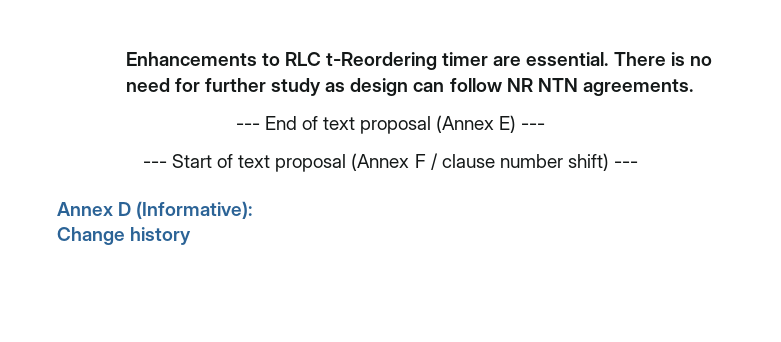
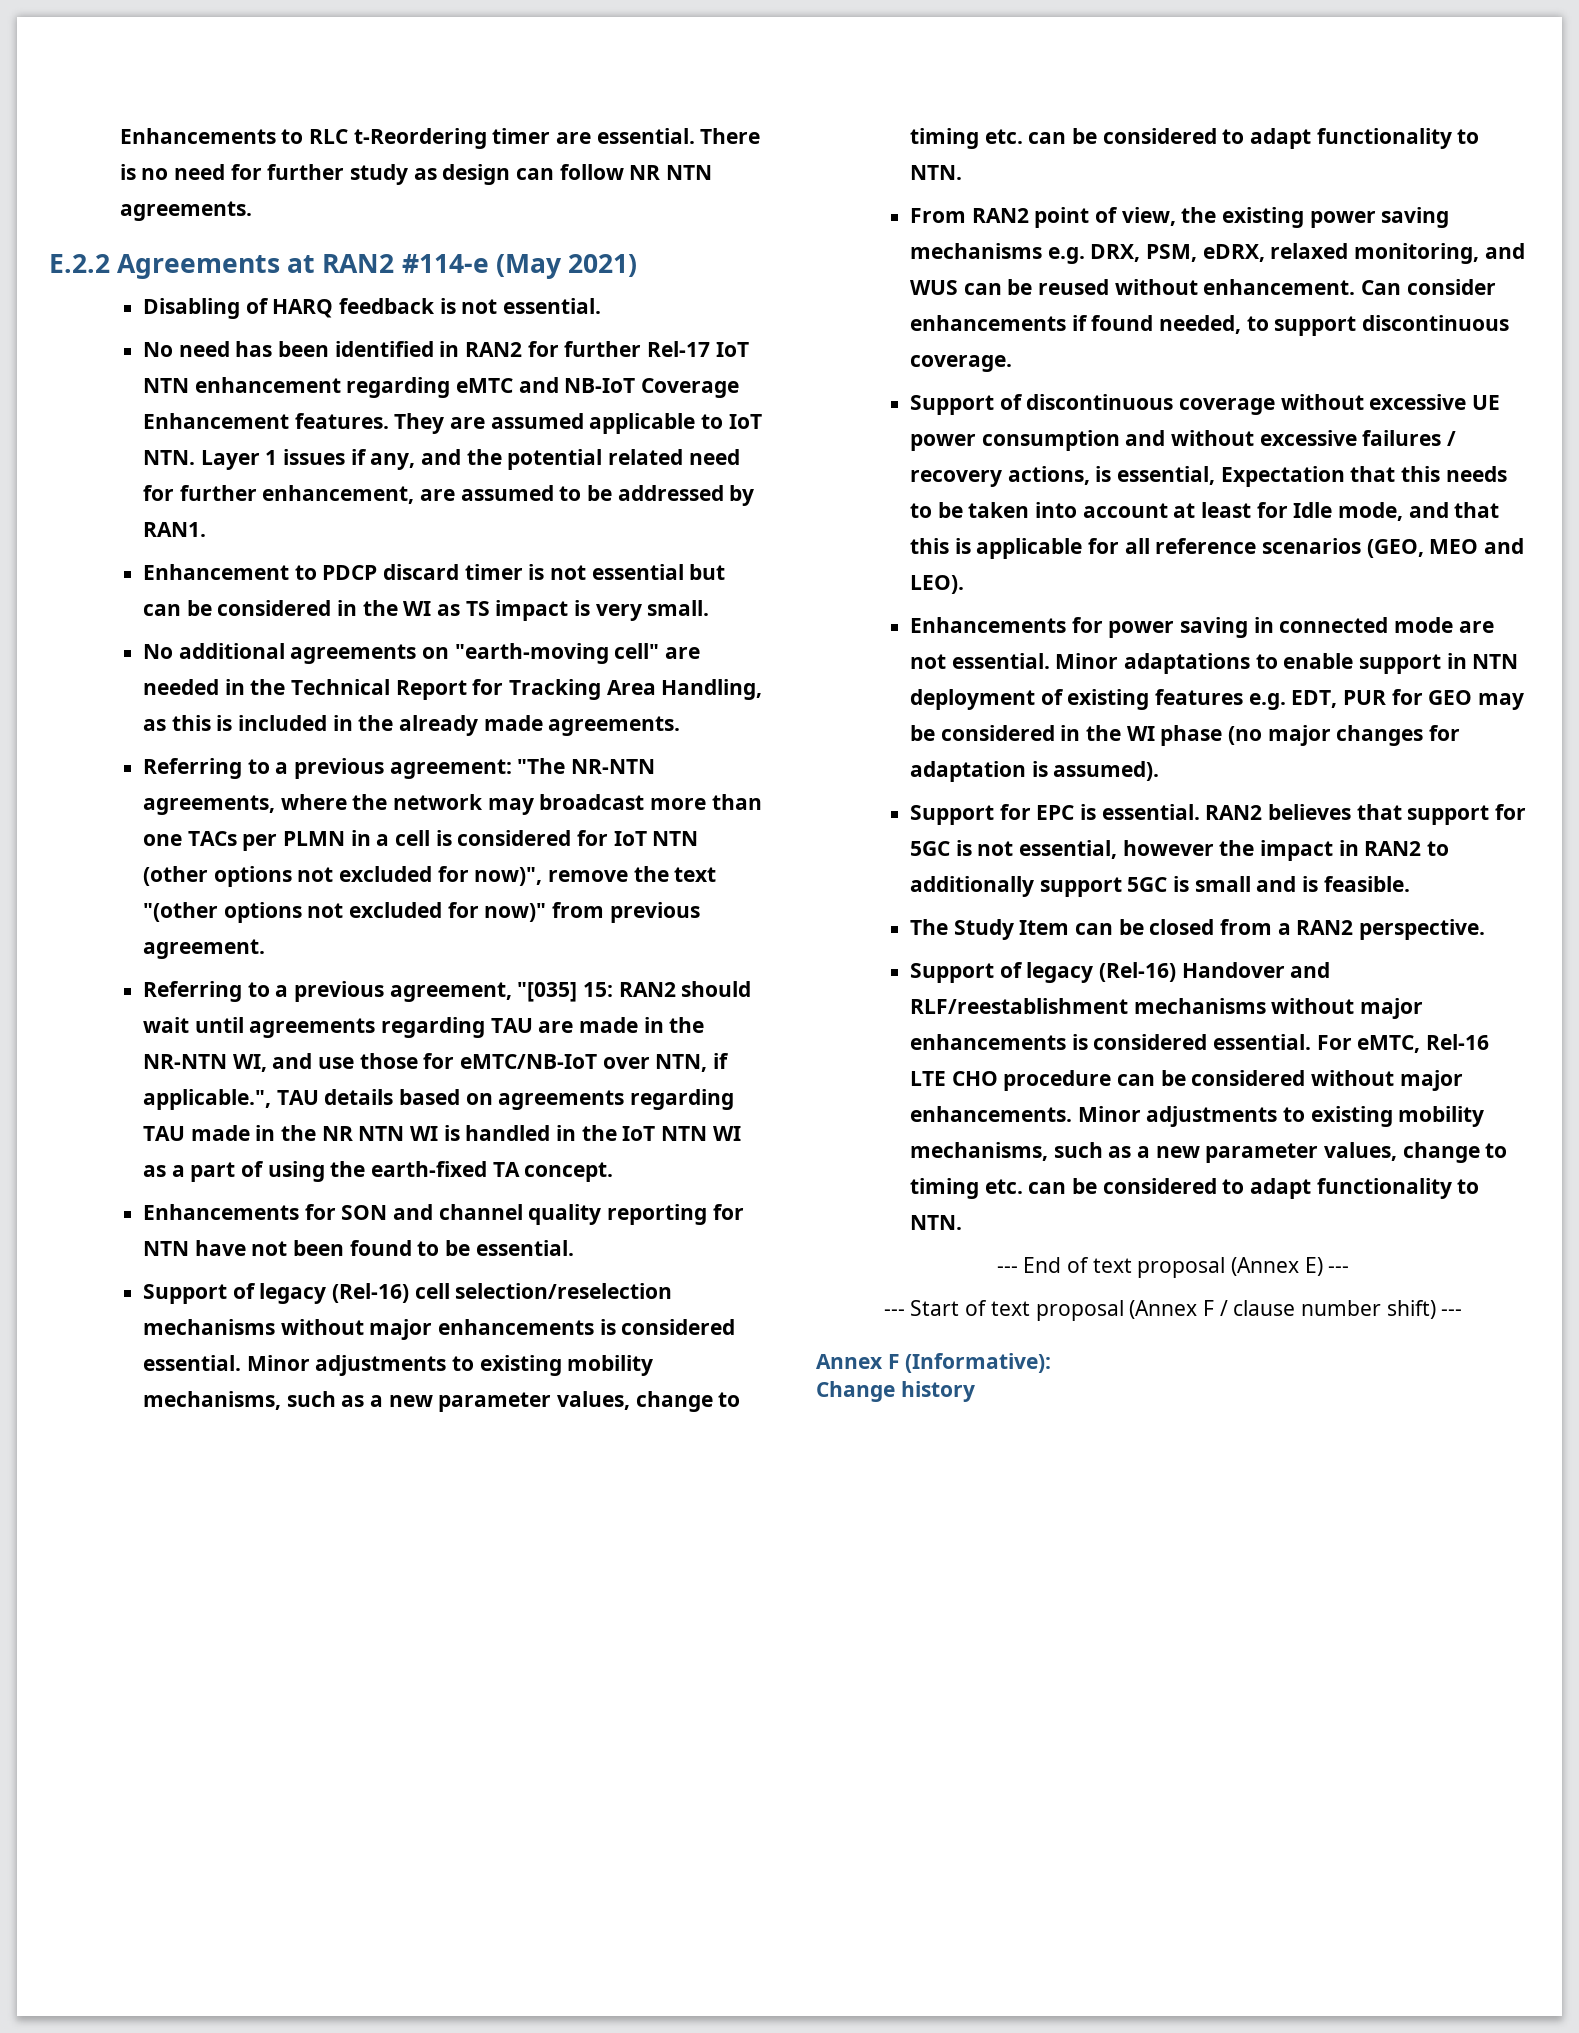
(693, 87) none -> [49,254,637,279] [142,298,601,319] [142,341,749,357] [142,377,739,398] [142,413,762,434] [142,449,740,470] [142,485,755,506] [142,522,206,537] [142,564,726,580] [142,600,710,621] [142,643,700,664] [142,679,763,700] [142,715,681,736] [142,758,655,779] [142,794,762,815] [142,830,699,851] [142,866,717,887] [142,902,700,923] [142,939,265,959] [142,981,752,1002] [142,1017,705,1038] [142,1053,729,1072] [142,1089,734,1110] [142,1125,741,1141] [142,1161,614,1182] [142,1204,744,1225] [142,1240,574,1256] [142,1283,673,1304] [142,1319,736,1340] [142,1355,654,1376] [142,1391,741,1412] [909,128,1480,149] [909,165,962,180] [909,207,1450,228] [909,243,1525,264] [909,279,1496,295] [909,315,1509,336] [909,355,1012,372] [909,394,1500,415] [909,430,1456,451] [909,466,1507,487] [909,502,1500,521] [909,538,1524,559] [909,575,964,594] [909,617,1494,638] [909,653,1519,674] [909,689,1524,710] [909,725,1460,746] [909,761,1160,782] [909,804,1526,825] [909,840,1449,861] [909,876,1410,897] [909,919,1485,940] [909,962,1331,983] [909,998,1423,1019] [909,1034,1489,1053] [909,1070,1463,1091] [909,1106,1485,1127] [909,1142,1508,1163] [909,1178,1480,1199] [909,1215,962,1230] // E.2.2 Agreements at RAN2 #114-e (May 2021) // Disabling of HARQ feedback is not essential. // No need has been identified in RAN2 for further Rel-17 IoT NTN enhancement regarding eMTC and NB-IoT Coverage Enhancement features. They are assumed applicable to IoT NTN. Layer 1 issues if any, and the potential related need for further enhancement, are assumed to be addressed by RAN1. // Enhancement to PDCP discard timer is not essential but can be considered in the WI as TS impact is very small. // No additional agreements on "earth-moving cell" are needed in the Technical Report for Tracking Area Handling, as this is included in the already made agreements. // Referring to a previous agreement: "The NR-NTN agreements, where the network may broadcast more than one TACs per PLMN in a cell is considered for IoT NTN (other options not excluded for now)", remove the text "(other options not excluded for now)" from previous agreement. // Referring to a previous agreement, "[035] 15: RAN2 should wait until agreements regarding TAU are made in the NR-NTN WI, and use those for eMTC/NB-IoT over NTN, if applicable.", TAU details based on agreements regarding TAU made in the NR NTN WI is handled in the IoT NTN WI as a part of using the earth-fixed TA concept. // Enhancements for SON and channel quality reporting for NTN have not been found to be essential. // Support of legacy (Rel-16) cell selection/reselection mechanisms without major enhancements is considered essential. Minor adjustments to existing mobility mechanisms, such as a new parameter values, change to timing etc. can be considered to adapt functionality to NTN. // From RAN2 point of view, the existing power saving mechanisms e.g. DRX, PSM, eDRX, relaxed monitoring, and WUS can be reused without enhancement. Can consider enhancements if found needed, to support discontinuous coverage. // Support of discontinuous coverage without excessive UE power consumption and without excessive failures / recovery actions, is essential, Expectation that this needs to be taken into account at least for Idle mode, and that this is applicable for all reference scenarios (GEO, MEO and LEO). // Enhancements for power saving in connected mode are not essential. Minor adaptations to enable support in NTN deployment of existing features e.g. EDT, PUR for GEO may be considered in the WI phase (no major changes for adaptation is assumed). // Support for EPC is essential. RAN2 believes that support for 5GC is not essential, however the impact in RAN2 to additionally support 5GC is small and is feasible. // The Study Item can be closed from a RAN2 perspective. // Support of legacy (Rel-16) Handover and RLF/reestablishment mechanisms without major enhancements is considered essential. For eMTC, Rel-16 LTE CHO procedure can be considered without major enhancements. Minor adjustments to existing mobility mechanisms, such as a new parameter values, change to timing etc. can be considered to adapt functionality to NTN.
[118,202,132,216] D -> [887,1354,900,1369] F

